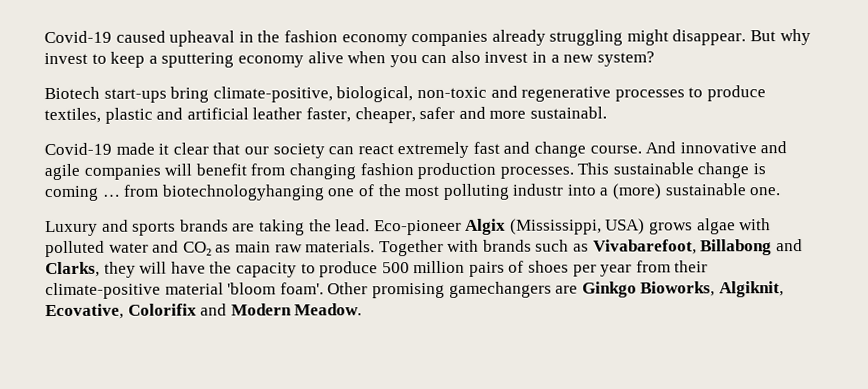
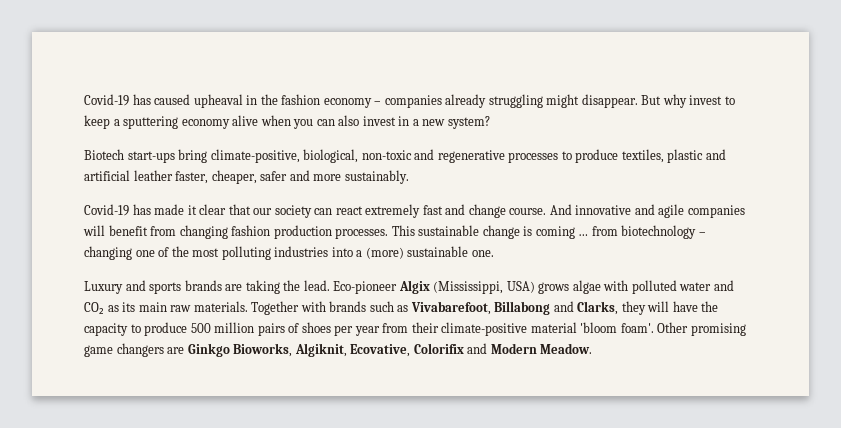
[44,30,112,44] Covid-19 -> [84,94,151,106] Covid-19 has
(408, 40) none -> [374,101,382,105] –
[529,106,607,119] [44,142,112,156] sustainabl. // Covid-19 -> [344,170,409,184] [84,204,151,216] sustainably. // Covid-19 has
[161,184,325,201] biotechnologyhanging -> [621,225,706,239] [84,246,132,260] biotechnology – changing
[512,183,565,196] industr -> [274,246,329,257] industries
(232, 248) none -> [122,302,136,312] its
[448,281,552,298] gamechangers -> [84,343,164,357] game changers

